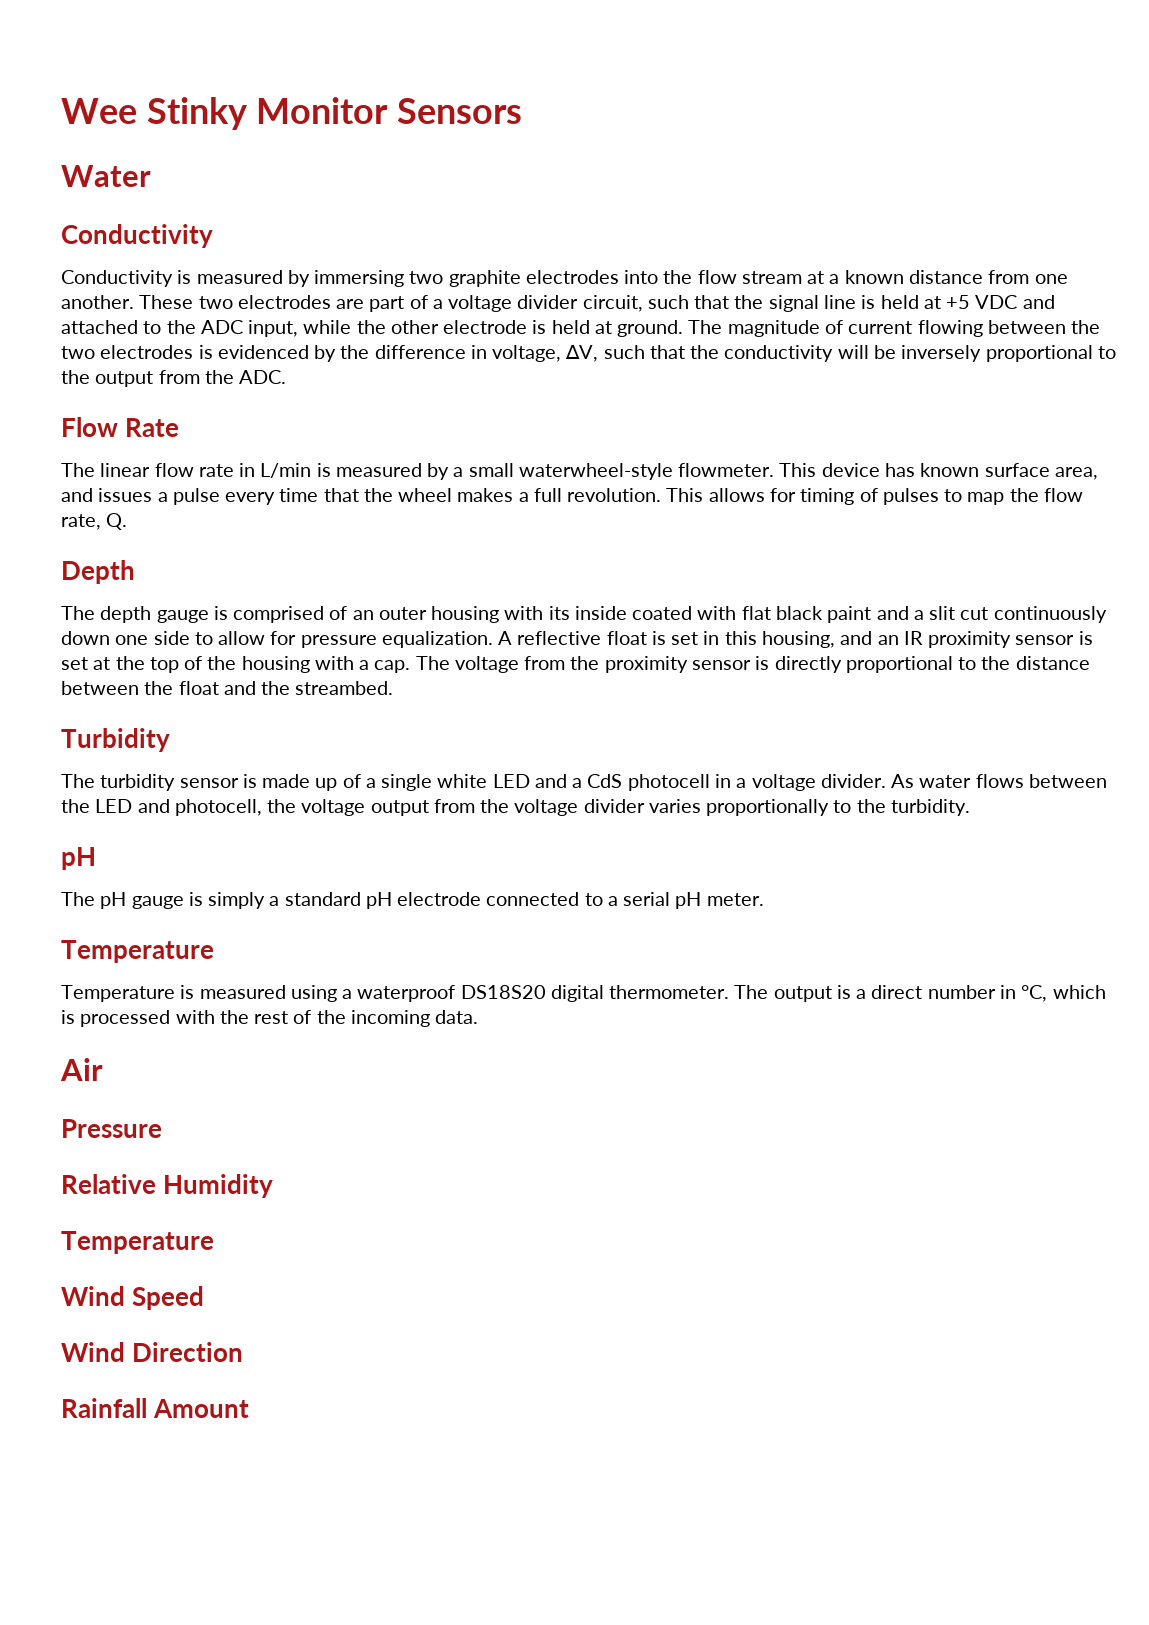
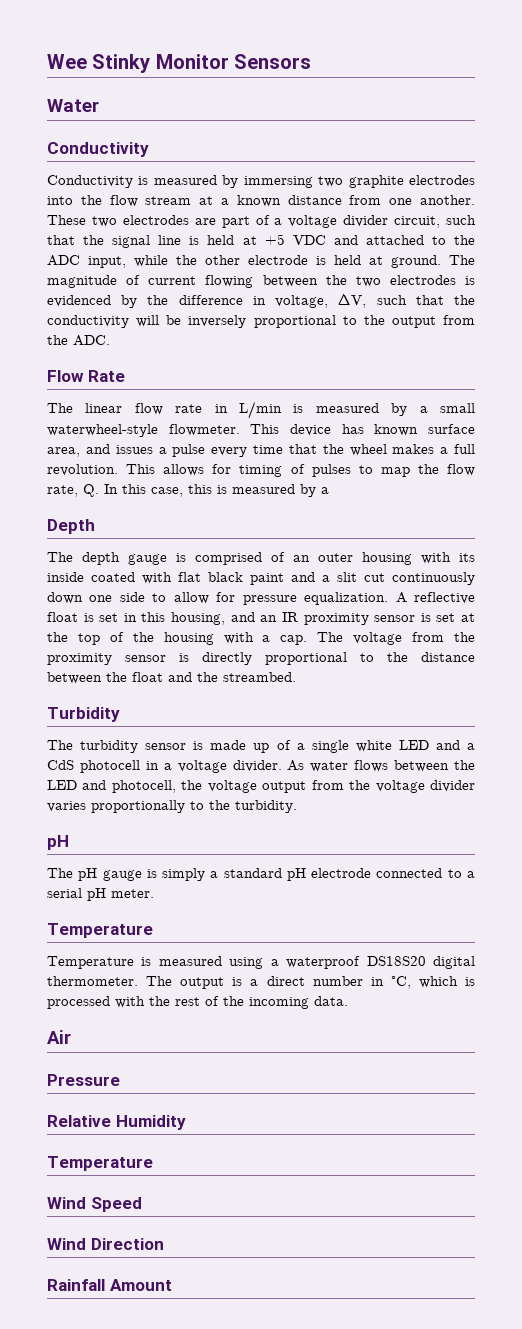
(128, 521) none -> [104,484,329,497] In this case, this is measured by a

